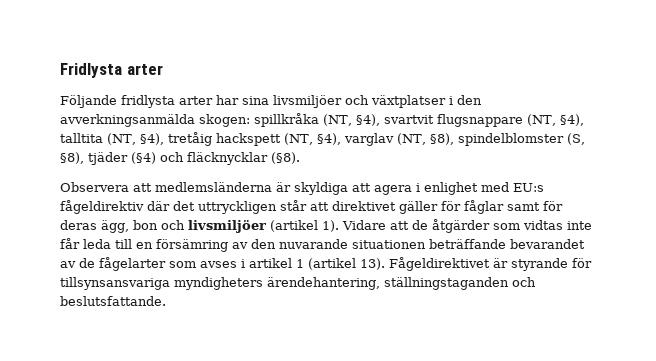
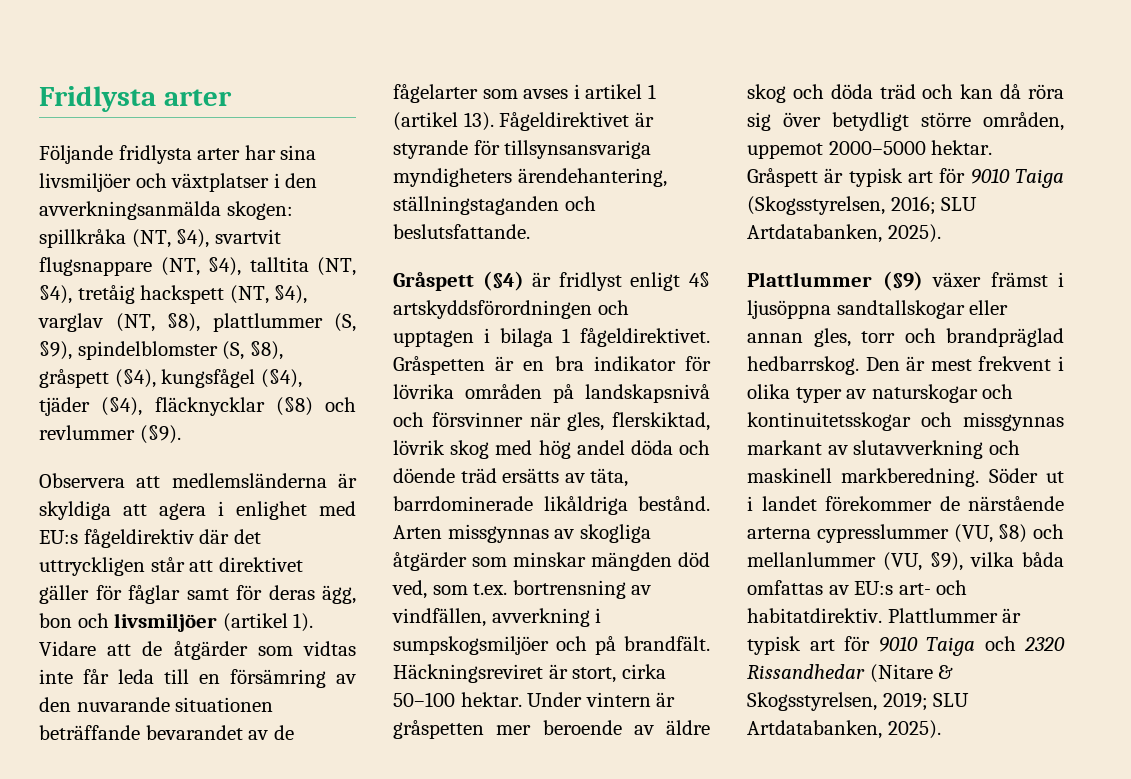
[457,133,585,146] [60,152,300,165] spindelblomster (S, §8), tjäder (§4) och fläcknycklar (§8). -> [212,313,356,332] [39,341,283,360] [39,369,302,388] [39,397,356,416] [39,425,181,444] plattlummer (S, §9), spindelblomster (S, §8), gråspett (§4), kungsfågel (§4), tjäder (§4), fläcknycklar (§8) och revlummer (§9).
(166, 301) none -> [393,271,710,291] [393,300,629,319] [393,328,710,347] [393,356,711,375] [393,384,710,403] [393,412,710,431] [393,440,710,459] [393,468,629,487] [393,496,710,515] [393,524,651,543] [393,552,710,571] [392,580,652,599] [392,608,602,627] [393,636,710,655] [393,664,666,683] [393,692,676,707] [393,720,710,739] [747,84,1064,103] [747,112,1064,131] [747,140,993,159] [747,168,1064,188] [747,196,978,215] [747,224,941,243] [747,271,1064,291] [747,300,1009,319] [747,328,1064,347] [747,356,1064,375] [747,384,1014,403] [747,412,1064,431] [747,440,1020,459] [747,468,1064,487] [747,496,1064,511] [747,524,1064,543] [747,552,1064,571] [747,580,968,595] [747,608,1022,623] [747,636,1065,656] [747,664,954,683] [747,692,970,711] [747,720,941,739] // Gråspett (§4) är fridlyst enligt 4§ artskyddsförordningen och upptagen i bilaga 1 fågeldirektivet. Gråspetten är en bra indikator för lövrika områden på landskapsnivå och försvinner när gles, flerskiktad, lövrik skog med hög andel döda och döende träd ersätts av täta, barrdominerade likåldriga bestånd. Arten missgynnas av skogliga åtgärder som minskar mängden död ved, som t.ex. bortrensning av vindfällen, avverkning i sumpskogsmiljöer och på brandfält. Häckningsreviret är stort, cirka 50–100 hektar. Under vintern är gråspetten mer beroende av äldre skog och döda träd och kan då röra sig över betydligt större områden, uppemot 2000–5000 hektar. Gråspett är typisk art för 9010 Taiga (Skogsstyrelsen, 2016; SLU Artdatabanken, 2025). // Plattlummer (§9) växer främst i ljusöppna sandtallskogar eller annan gles, torr och brandpräglad hedbarrskog. Den är mest frekvent i olika typer av naturskogar och kontinuitetsskogar och missgynnas markant av slutavverkning och maskinell markberedning. Söder ut i landet förekommer de närstående arterna cypresslummer (VU, §8) och mellanlummer (VU, §9), vilka båda omfattas av EU:s art- och habitatdirektiv. Plattlummer är typisk art för 9010 Taiga och 2320 Rissandhedar (Nitare & Skogsstyrelsen, 2019; SLU Artdatabanken, 2025).

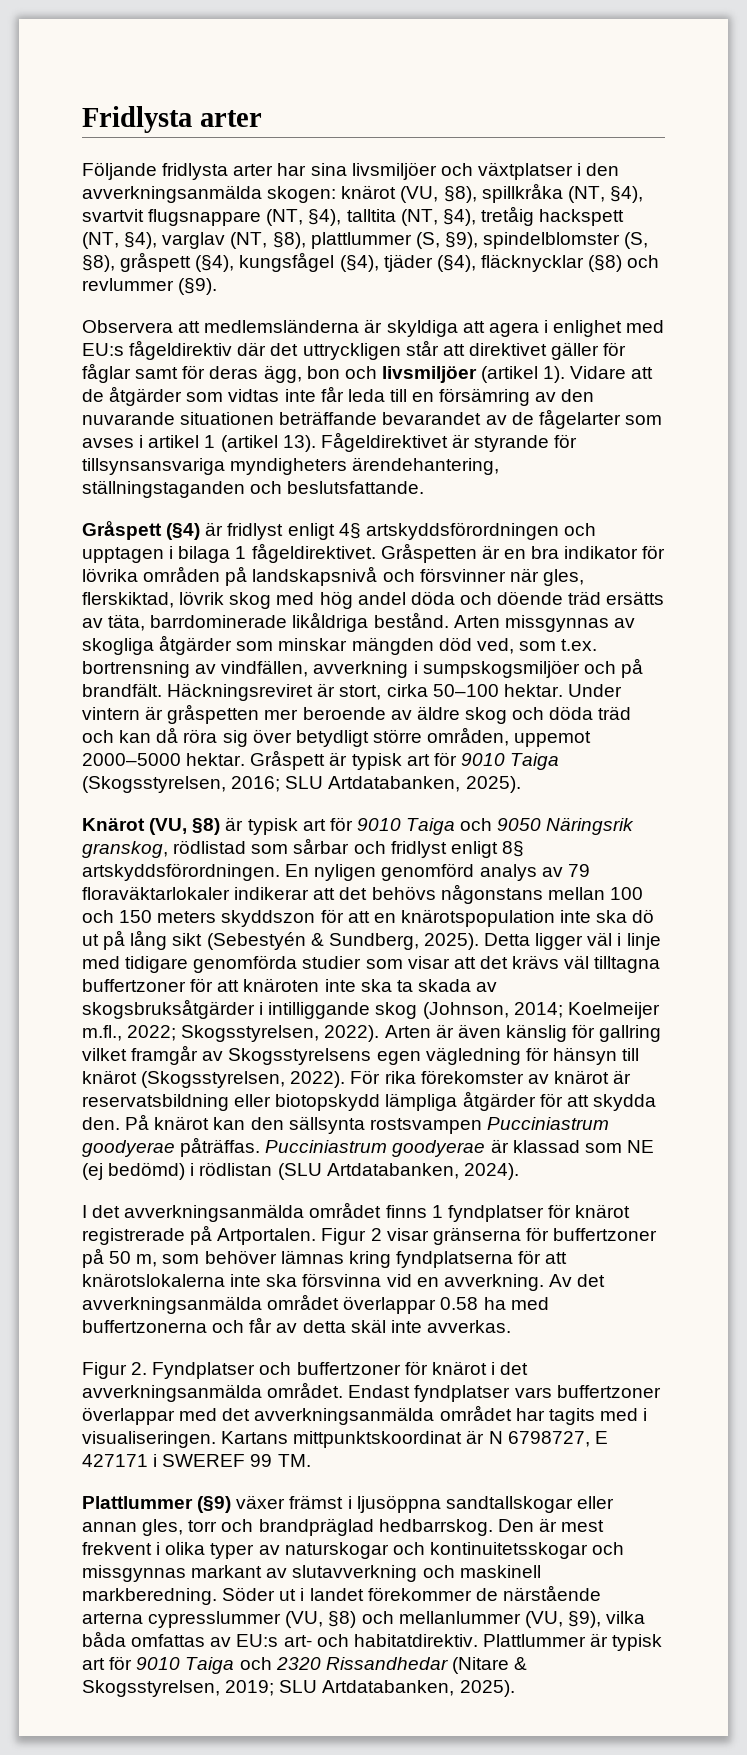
(293, 210) none -> [341,185,477,203] knärot (VU, §8),
(941, 233) none -> [82,817,635,835] [82,838,524,858] [82,863,590,881] [82,884,643,904] [82,909,655,927] [82,930,661,950] [82,955,661,973] [82,978,498,992] [82,999,660,1019] [82,1024,662,1042] [82,1045,640,1065] [82,1070,632,1088] [82,1091,656,1111] [82,1114,609,1134] [82,1137,654,1157] [82,1162,519,1180] [82,1202,631,1222] [82,1225,658,1245] [82,1248,568,1268] [82,1273,606,1291] [82,1294,549,1314] [82,1317,511,1333] [82,1361,529,1379] [82,1382,661,1402] [82,1405,648,1425] [82,1430,608,1448] [82,1454,311,1467] // Knärot (VU, §8) är typisk art för 9010 Taiga och 9050 Näringsrik granskog, rödlistad som sårbar och fridlyst enligt 8§ artskyddsförordningen. En nyligen genomförd analys av 79 floraväktarlokaler indikerar att det behövs någonstans mellan 100 och 150 meters skyddszon för att en knärotspopulation inte ska dö ut på lång sikt (Sebestyén & Sundberg, 2025). Detta ligger väl i linje med tidigare genomförda studier som visar att det krävs väl tilltagna buffertzoner för att knäroten inte ska ta skada av skogsbruksåtgärder i intilliggande skog (Johnson, 2014; Koelmeijer m.fl., 2022; Skogsstyrelsen, 2022). Arten är även känslig för gallring vilket framgår av Skogsstyrelsens egen vägledning för hänsyn till knärot (Skogsstyrelsen, 2022). För rika förekomster av knärot är reservatsbildning eller biotopskydd lämpliga åtgärder för att skydda den. På knärot kan den sällsynta rostsvampen Pucciniastrum goodyerae påträffas. Pucciniastrum goodyerae är klassad som NE (ej bedömd) i rödlistan (SLU Artdatabanken, 2024). // I det avverkningsanmälda området finns 1 fyndplatser för knärot registrerade på Artportalen. Figur 2 visar gränserna för buffertzoner på 50 m, som behöver lämnas kring fyndplatserna för att knärotslokalerna inte ska försvinna vid en avverkning. Av det avverkningsanmälda området överlappar 0.58 ha med buffertzonerna och får av detta skäl inte avverkas. // Figur 2. Fyndplatser och buffertzoner för knärot i det avverkningsanmälda området. Endast fyndplatser vars buffertzoner överlappar med det avverkningsanmälda området har tagits med i visualiseringen. Kartans mittpunktskoordinat är N 6798727, E 427171 i SWEREF 99 TM.

